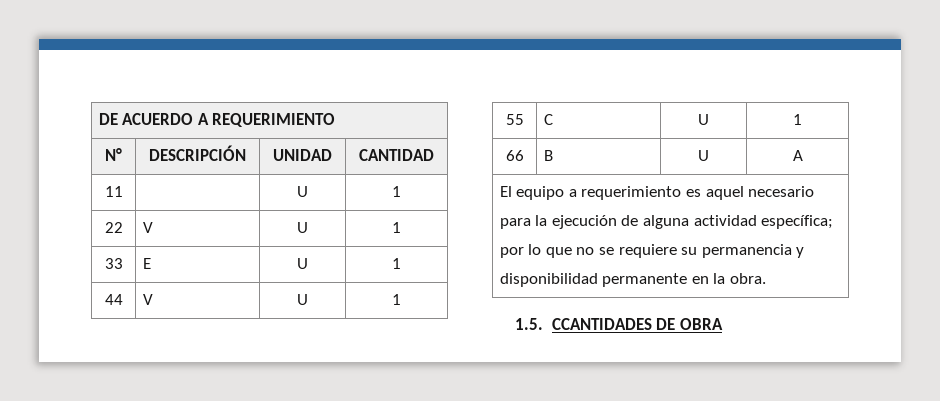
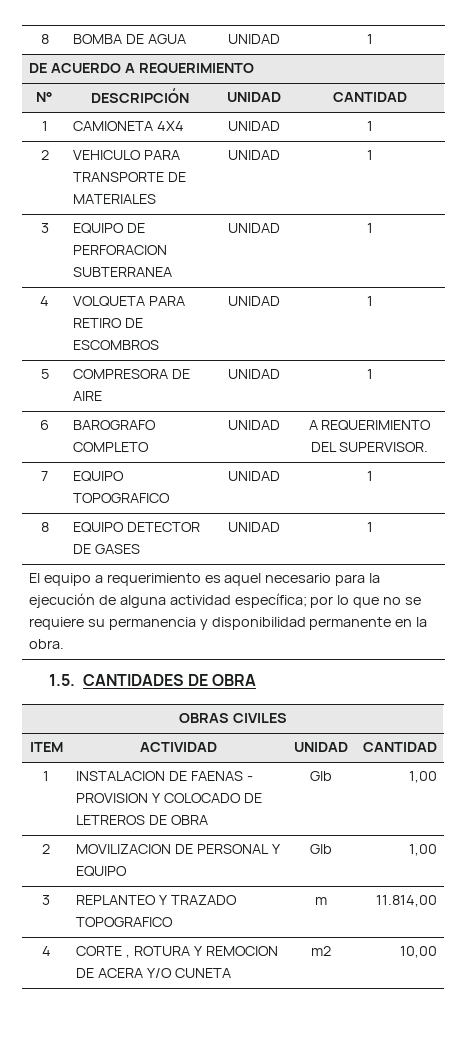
(98, 119) none -> [40,34,49,44] [72,34,186,44] [228,34,280,44] [366,34,373,44] 8 | BOMBA DE AGUA | UNIDAD | 1 //
[104,186,123,197] [297,186,308,197] [392,186,401,197] [104,222,123,233] [142,222,153,233] [297,222,308,233] [392,222,401,233] [104,258,123,269] [142,258,151,269] [297,258,308,269] [392,258,401,269] [104,294,123,305] [142,294,153,305] [297,294,308,305] [392,294,401,305] [505,114,524,125] [543,114,553,125] [698,114,709,125] [793,114,802,125] [505,150,524,161] [543,150,553,161] [698,150,709,161] [792,150,803,161] 11 | | U | 1 // 22 | V | U | 1 // 33 | E | U | 1 // 44 | V | U | 1 // 55 | C | U | 1 // 66 | B | U | A -> [41,121,48,131] [72,121,184,131] [228,121,280,131] [366,121,373,131] [40,150,49,160] [72,150,180,160] [72,172,186,182] [72,194,156,204] [228,150,280,160] [366,150,373,160] [40,223,49,233] [72,223,145,233] [72,245,167,255] [72,267,172,277] [228,223,280,233] [366,223,373,233] [40,296,49,306] [72,296,185,306] [72,318,143,328] [72,340,159,350] [228,296,280,306] [366,296,373,306] [40,369,49,379] [72,369,190,379] [72,391,102,401] [228,369,280,379] [366,369,373,379] [40,420,49,430] [72,420,156,430] [72,442,149,452] [228,420,280,430] [308,420,432,430] [310,442,429,452] [41,471,48,481] [72,471,124,481] [72,493,170,503] [228,471,280,481] [366,471,373,481] [40,522,49,532] [72,522,200,532] [72,544,140,554] [228,522,280,532] [366,522,373,532] 1 | CAMIONETA 4X4 | UNIDAD | 1 // 2 | VEHICULO PARA TRANSPORTE DE MATERIALES | UNIDAD | 1 // 3 | EQUIPO DE PERFORACION SUBTERRANEA | UNIDAD | 1 // 4 | VOLQUETA PARA RETIRO DE ESCOMBROS | UNIDAD | 1 // 5 | COMPRESORA DE AIRE | UNIDAD | 1 // 6 | BAROGRAFO COMPLETO | UNIDAD | A REQUERIMIENTO DEL SUPERVISOR. // 7 | EQUIPO TOPOGRAFICO | UNIDAD | 1 // 8 | EQUIPO DETECTOR DE GASES | UNIDAD | 1
[551,318,724,330] CCANTIDADES DE OBRA -> [82,674,257,686] [179,713,287,723] [29,742,63,752] [139,742,217,752] [294,742,348,752] [362,742,437,752] [43,771,49,781] [75,771,253,781] [75,793,262,803] [75,815,208,825] [310,771,332,781] [409,771,438,783] [42,844,50,854] [75,844,281,854] [75,866,127,876] [310,844,332,854] [409,844,438,856] [42,895,50,905] [75,895,237,905] [75,917,173,927] [315,897,327,905] [376,895,438,907] [41,946,51,956] [75,946,278,958] [75,968,231,978] [311,946,331,956] [400,946,438,958] CANTIDADES DE OBRA // OBRAS CIVILES // ITEM | ACTIVIDAD | UNIDAD | CANTIDAD // 1 | INSTALACION DE FAENAS - PROVISION Y COLOCADO DE LETREROS DE OBRA | Glb | 1,00 // 2 | MOVILIZACION DE PERSONAL Y EQUIPO | Glb | 1,00 // 3 | REPLANTEO Y TRAZADO TOPOGRAFICO | m | 11.814,00 // 4 | CORTE , ROTURA Y REMOCION DE ACERA Y/O CUNETA | m2 | 10,00

